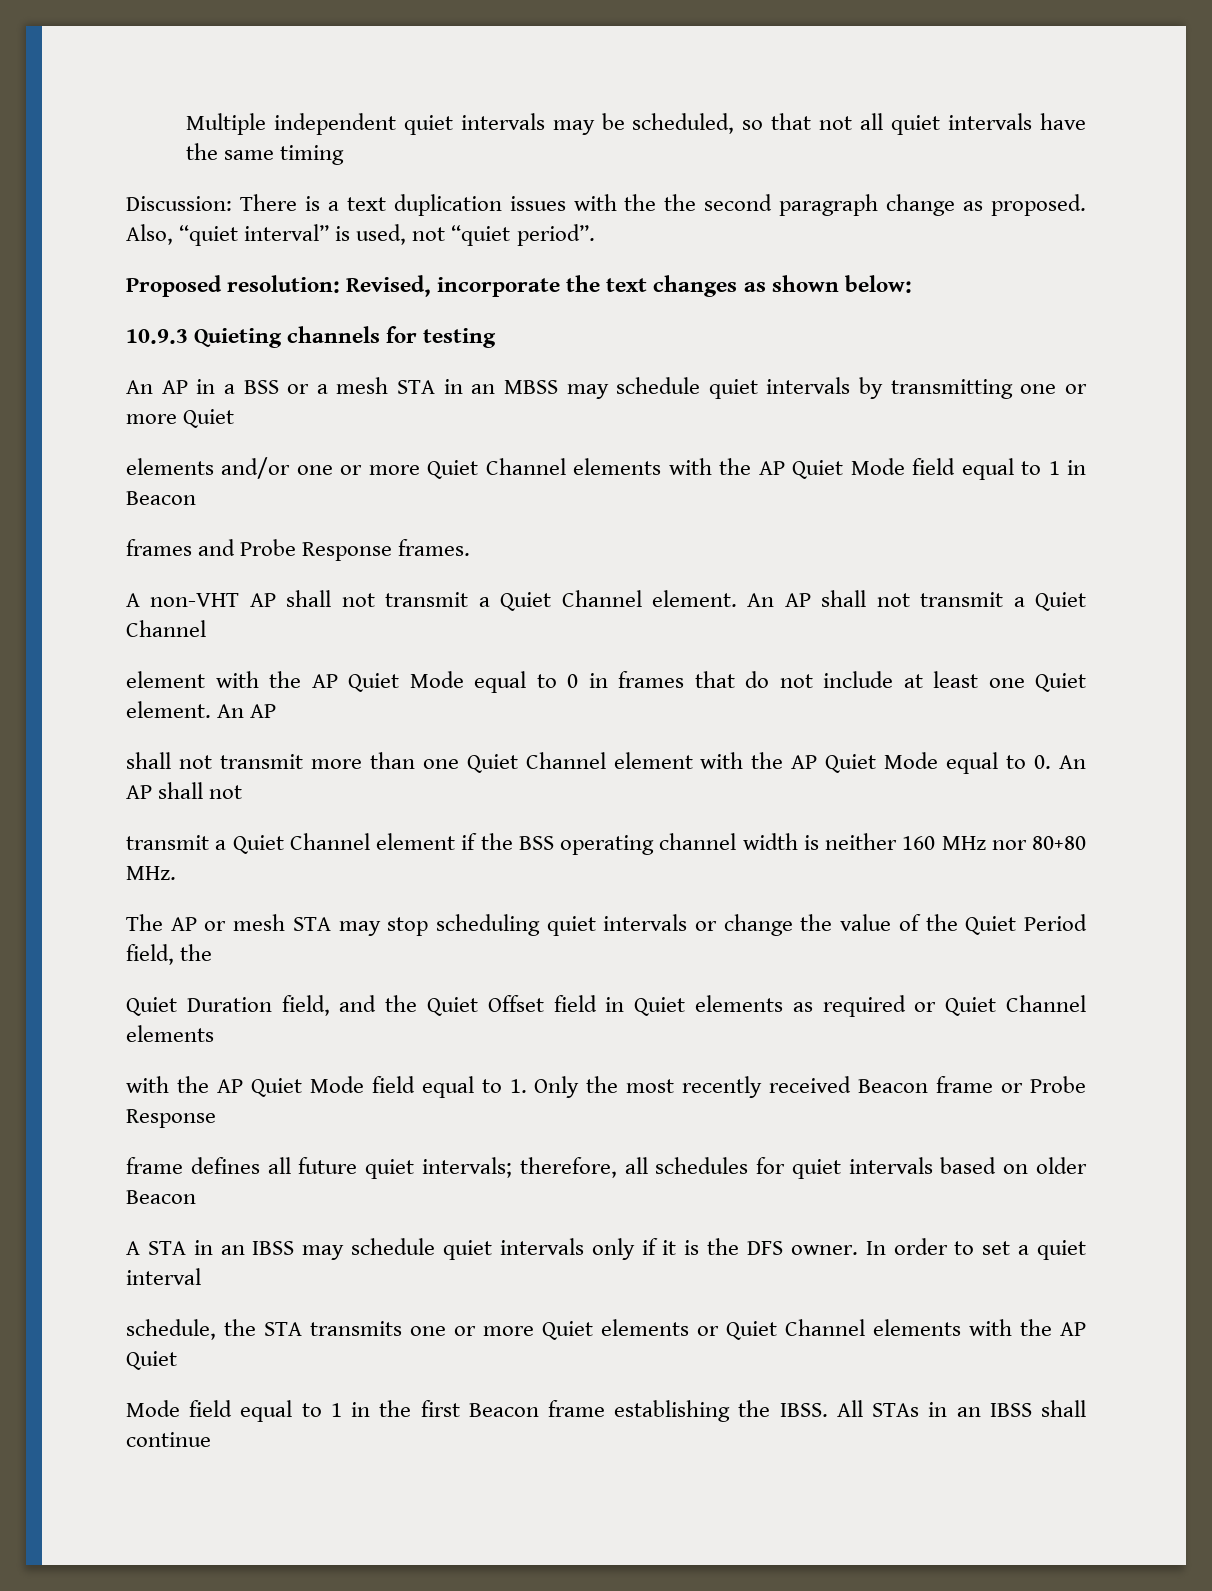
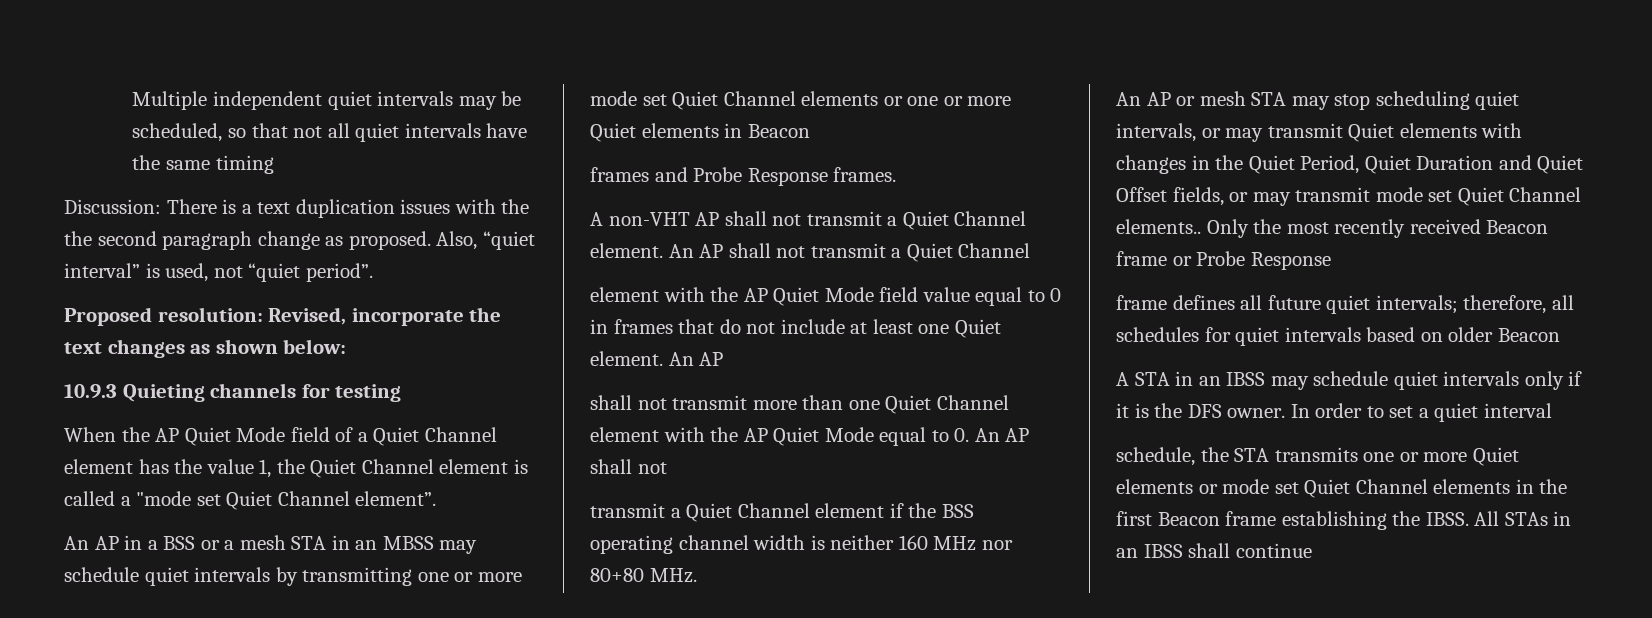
(497, 338) none -> [64,427,497,446] [64,459,528,478] [64,491,437,510] // When the AP Quiet Mode field of a Quiet Channel element has the value 1, the Quiet Channel element is called a "mode set Quiet Channel element”.
[183,409,235,428] [126,457,1060,480] Quiet // elements and/or one or more Quiet Channel elements with the AP Quiet Mode field equal to 1 -> [590,91,1012,110] [590,123,719,142] mode set Quiet Channel elements or one or more Quiet elements
(464, 679) none -> [879,287,970,302] field value
[126,914,163,931] The -> [1116,92,1141,106] An
[603,914,1088,936] [126,944,213,965] [126,995,1086,1017] [126,1025,214,1042] [126,1076,527,1098] intervals or change the value of the Quiet Period field, the // Quiet Duration field, and the Quiet Offset field in Quiet elements as required or Quiet Channel elements // with the AP Quiet Mode field equal to 1. -> [1116,123,1523,142] [1116,155,1584,174] [1116,187,1582,206] [1116,219,1201,234] intervals, or may transmit Quiet elements with changes in the Quiet Period, Quiet Duration and Quiet Offset fields, or may transmit mode set Quiet Channel elements..
[726,1319,1086,1340] [126,1351,177,1370] [126,1400,342,1422] Quiet Channel elements with the AP Quiet // Mode field equal to 1 -> [1222,479,1511,498] mode set Quiet Channel elements

